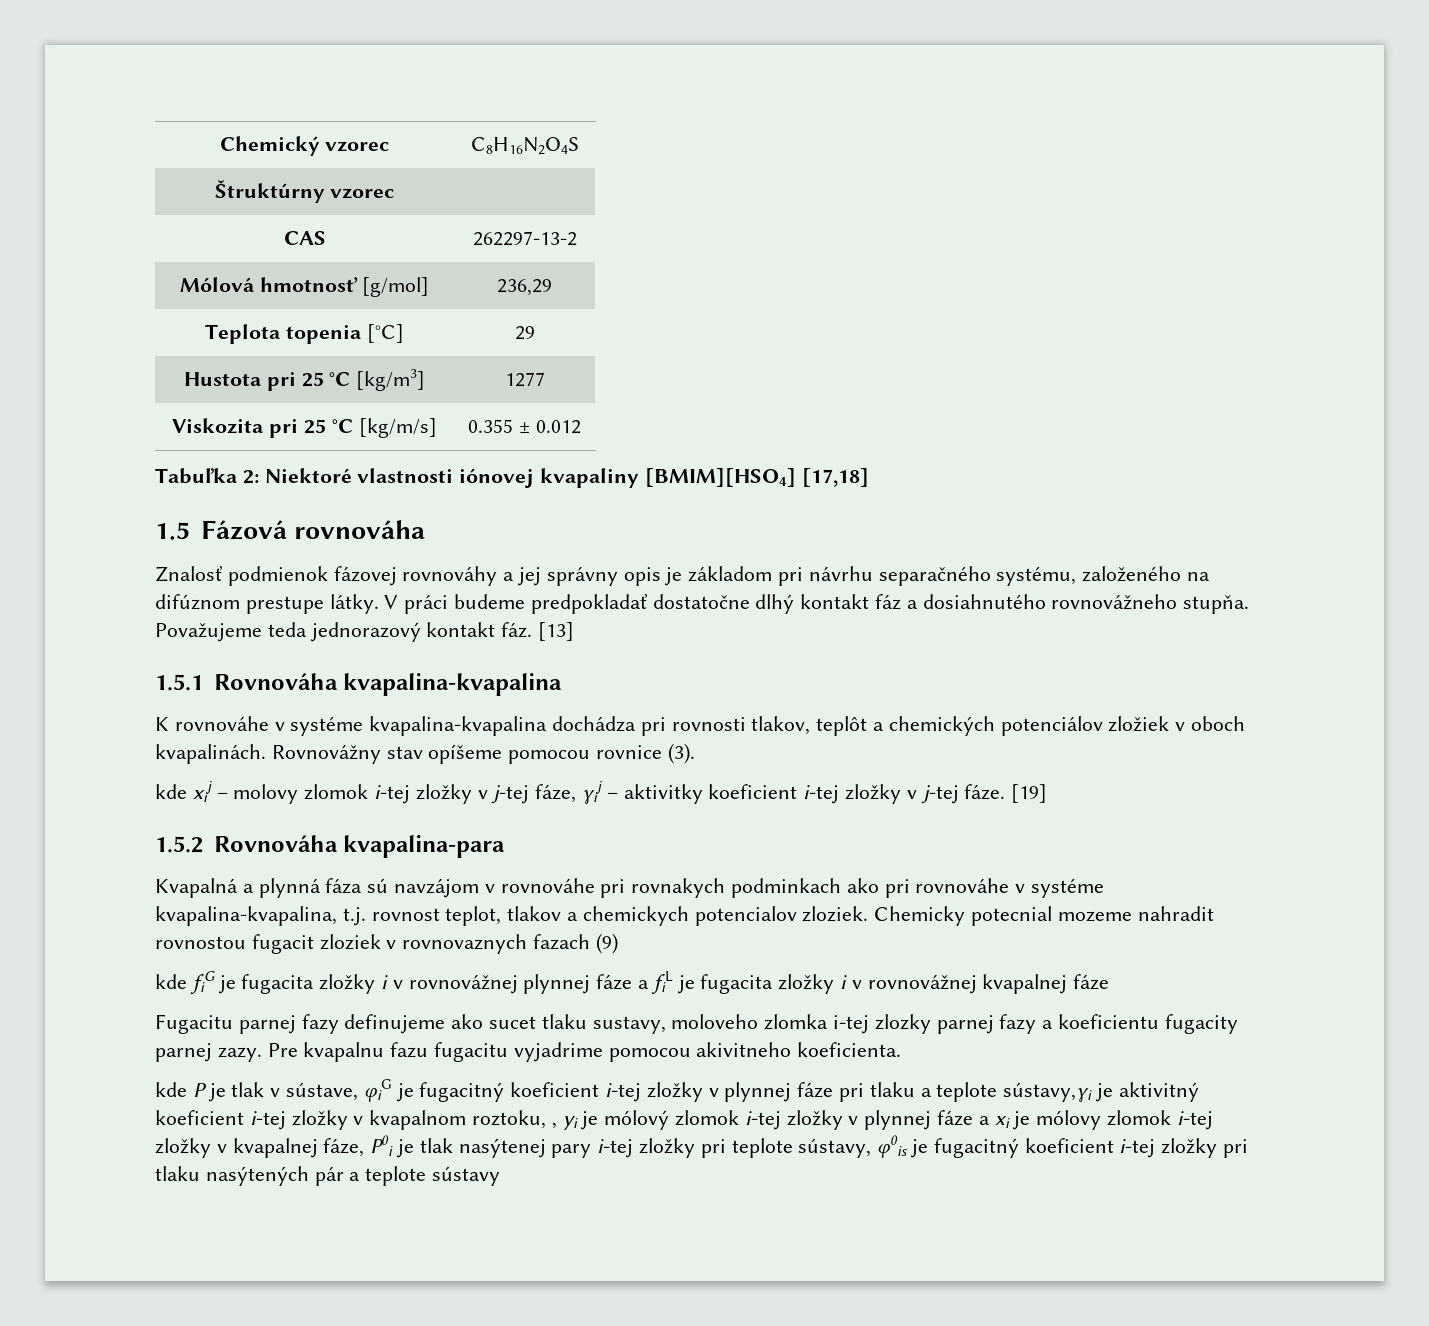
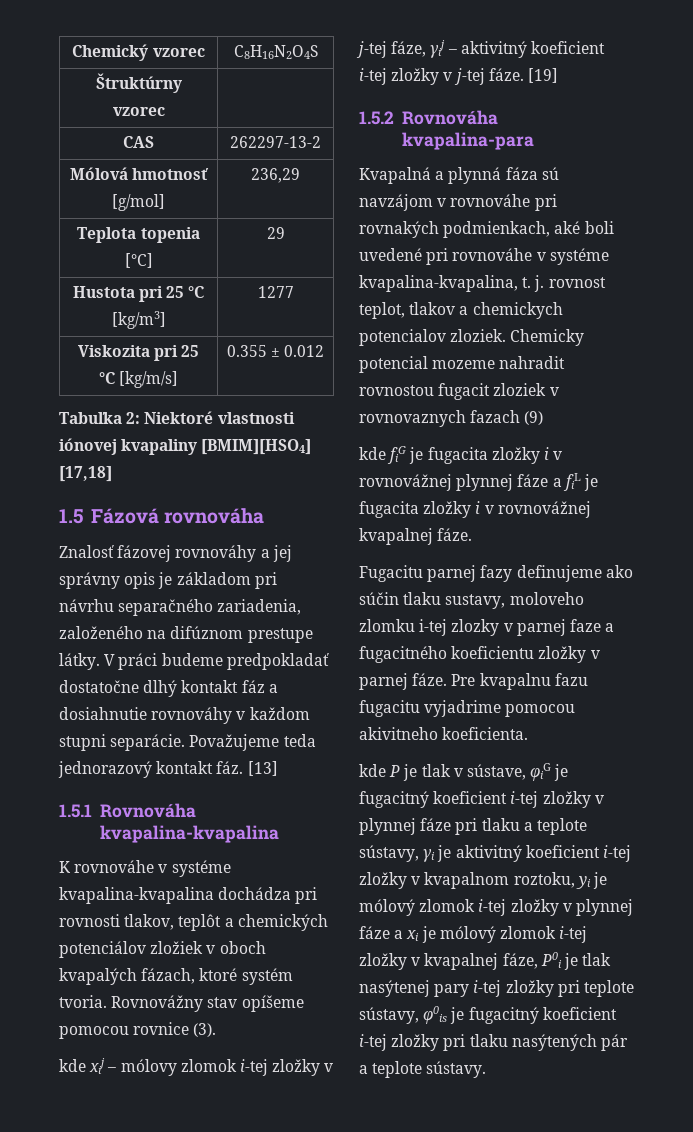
[227,566,328,586] podmienok -> (114, 551) none
[996,566,1077,586] systému, -> [217,599,302,615] zariadenia,
[922,594,1250,614] dosiahnutého rovnovážneho stupňa. -> [59,707,310,724] [59,734,186,751] dosiahnutie rovnováhy v každom stupni separácie.
[155,744,266,764] kvapalinách. -> [59,968,293,985] [59,995,107,1008] kvapalých fázach, ktoré systém tvoria.
[233,784,299,804] molovy -> [120,1059,177,1076] mólovy
[623,784,703,804] aktivitky -> [460,41,527,58] aktivitný
[631,878,879,898] rovnakych podminkach ako -> [359,221,614,238] [359,248,422,261] rovnakých podmienkach, aké boli uvedené
[342,907,366,926] t.j. -> [522,275,545,292] t. j.
[971,906,1053,926] potecnial -> [359,356,428,373] potencial
[1073,974,1110,990] fáze -> [437,528,473,541] fáze.
[489,1016,537,1029] sucet -> [359,592,399,605] súčin
[764,1014,829,1030] zlomka -> [359,619,415,632] zlomku
[936,1014,1238,1034] [155,1043,262,1062] parnej fazy a koeficientu fugacity parnej zazy. -> [503,619,615,636] [359,646,600,663] [359,673,448,690] v parnej faze a fugacitného koeficientu zložky v parnej fáze.
[1003,1082,1093,1102] sústavy,γi -> [359,845,436,862] sústavy, γi
[551,1122,557,1129] , -> (575, 880) none
[1036,1110,1102,1130] mólovy -> [439,926,496,943] mólový
[432,1166,501,1186] sústavy -> [426,1061,487,1078] sústavy.

